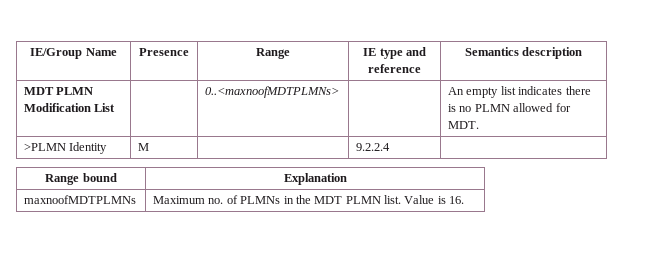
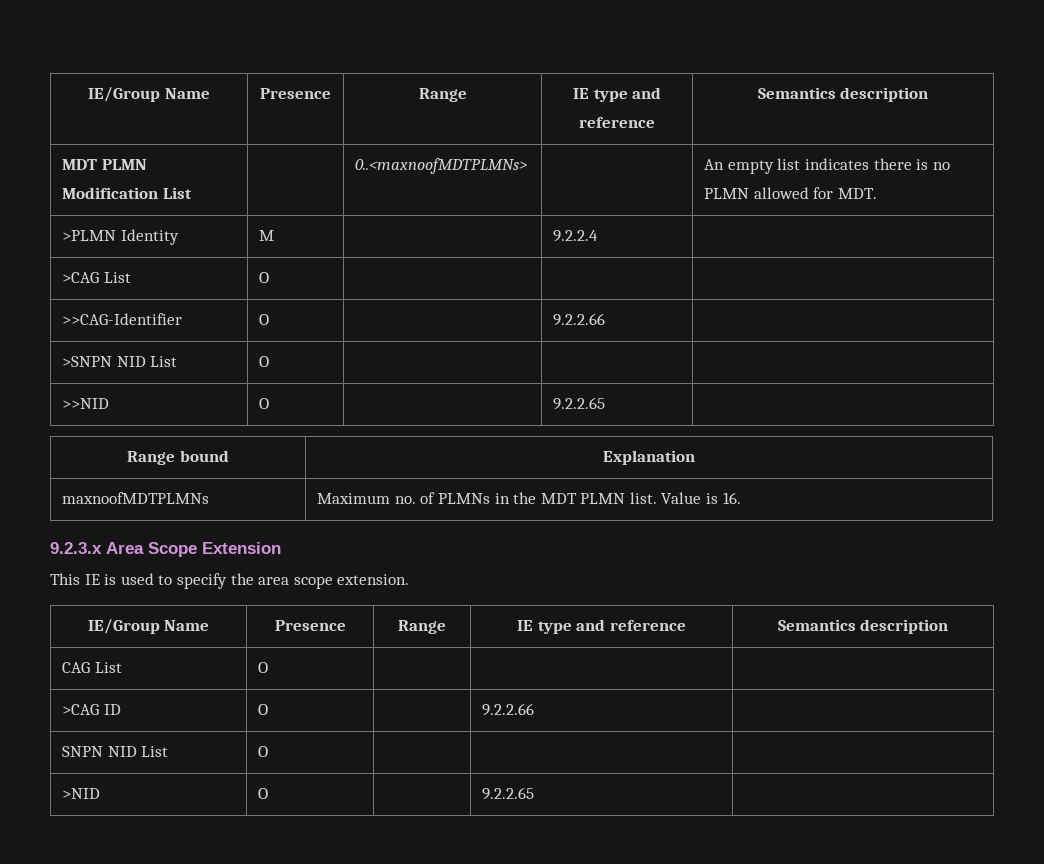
(391, 147) none -> [62,272,131,283] [259,272,270,283] [62,313,183,325] [259,314,270,325] [553,313,606,326] [62,356,178,367] [259,356,270,367] [62,398,110,409] [259,398,270,409] [553,397,606,410] // >CAG List | O | | | // >>CAG-Identifier | O | | 9.2.2.66 | // >SNPN NID List | O | | | // >>NID | O | | 9.2.2.65 |
(465, 200) none -> [50,542,281,557] [50,573,410,589] [87,619,210,634] [274,620,346,631] [398,620,446,634] [517,619,686,634] [777,619,949,634] [62,662,122,673] [258,662,269,673] [62,704,121,715] [258,704,269,715] [482,703,535,716] [62,746,169,757] [258,746,269,757] [62,788,101,799] [258,788,269,799] [482,787,535,800] // 9.2.3.x Area Scope Extension // This IE is used to specify the area scope extension. // IE/Group Name | Presence | Range | IE type and reference | Semantics description // CAG List | O | | | // >CAG ID | O | | 9.2.2.66 | // SNPN NID List | O | | | // >NID | O | | 9.2.2.65 |

